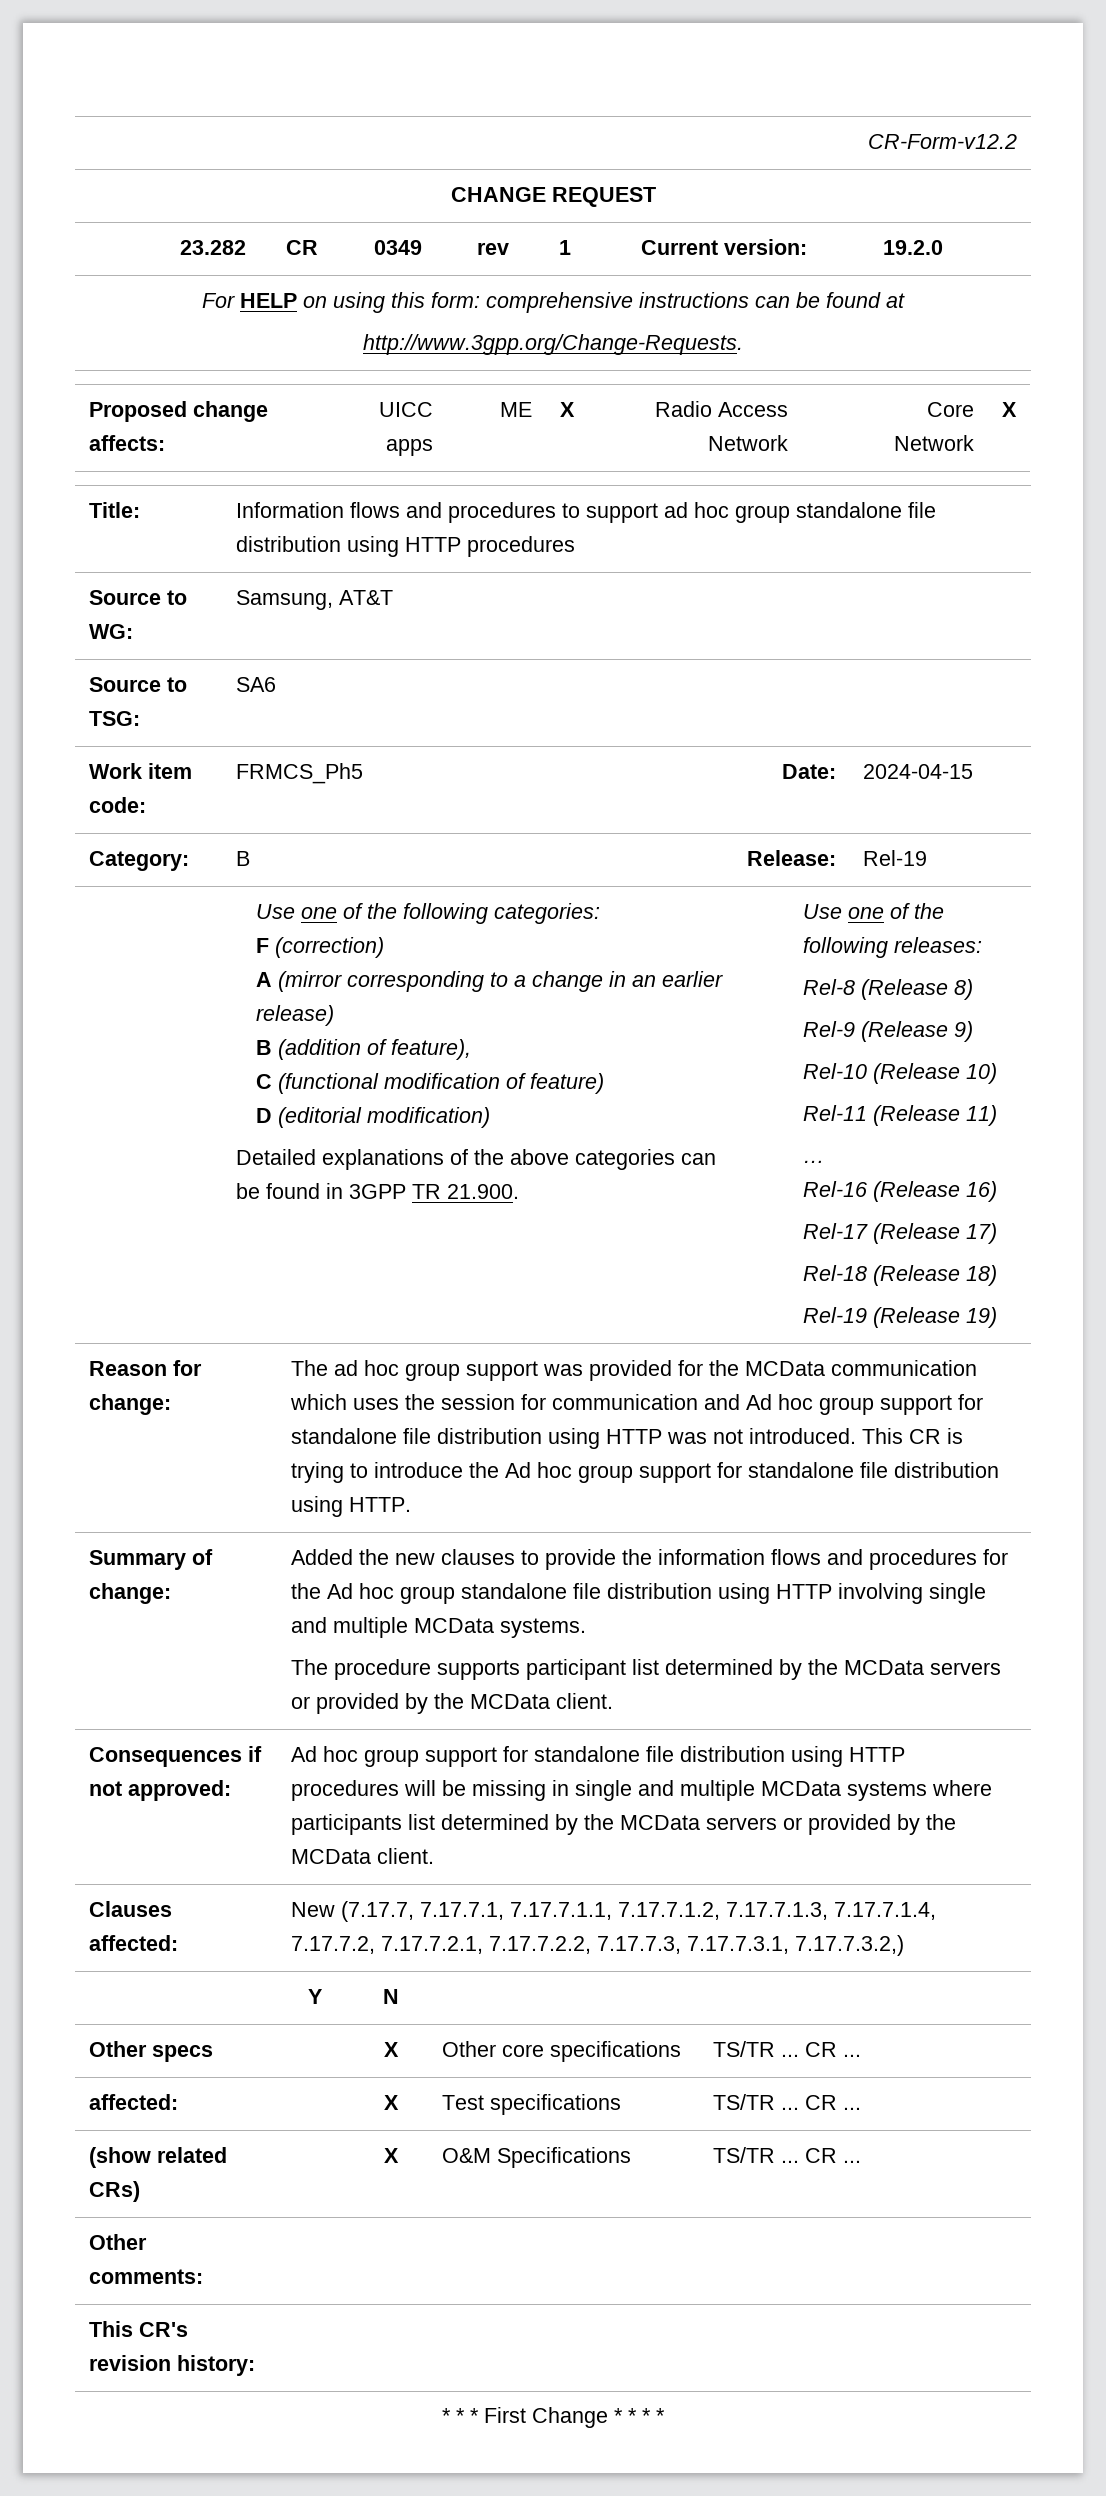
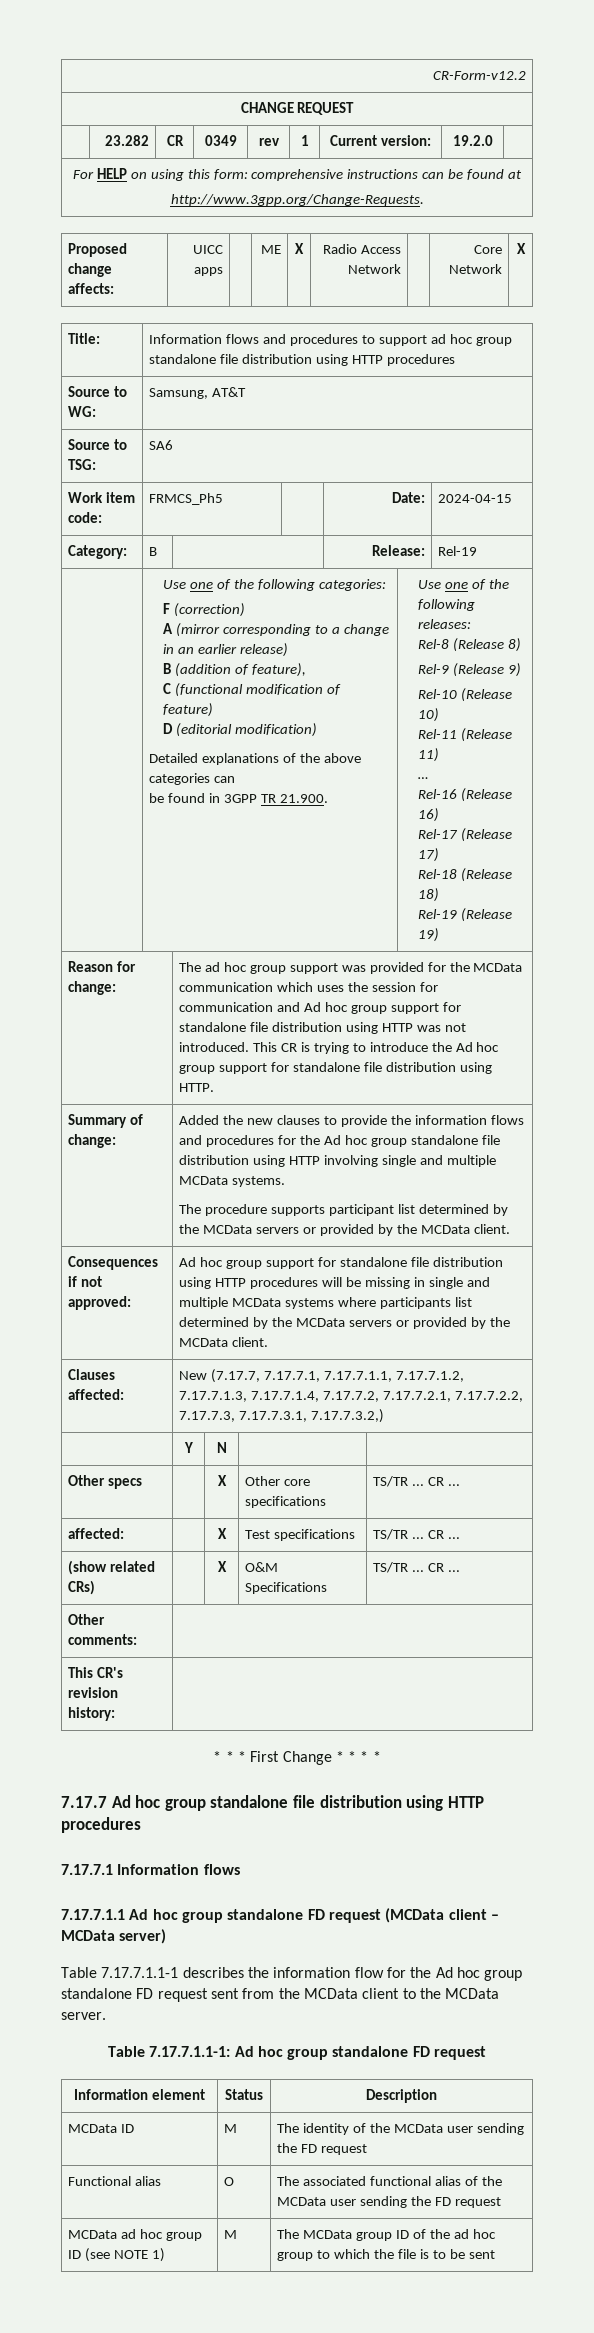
(665, 2415) none -> [61,1795,484,1811] [61,1817,141,1833] [61,1864,240,1875] [61,1908,499,1923] [61,1929,167,1944] [61,1967,523,1981] [61,1988,500,2002] [61,2012,106,2020] [107,2046,487,2060] [74,2089,205,2100] [225,2089,263,2100] [366,2089,437,2103] [68,2124,135,2133] [224,2124,238,2133] [277,2123,524,2135] [277,2143,368,2155] [68,2176,162,2186] [224,2177,235,2186] [277,2176,502,2186] [277,2196,501,2208] [68,2229,202,2241] [68,2248,165,2262] [224,2230,238,2239] [277,2229,496,2241] [277,2249,495,2261] // 7.17.7 Ad hoc group standalone file distribution using HTTP procedures // 7.17.7.1 Information flows // 7.17.7.1.1 Ad hoc group standalone FD request (MCData client – MCData server) // Table 7.17.7.1.1-1 describes the information flow for the Ad hoc group standalone FD request sent from the MCData client to the MCData server. // Table 7.17.7.1.1-1: Ad hoc group standalone FD request // Information element | Status | Description // MCData ID | M | The identity of the MCData user sending the FD request // Functional alias | O | The associated functional alias of the MCData user sending the FD request // MCData ad hoc group ID (see NOTE 1) | M | The MCData group ID of the ad hoc group to which the file is to be sent

